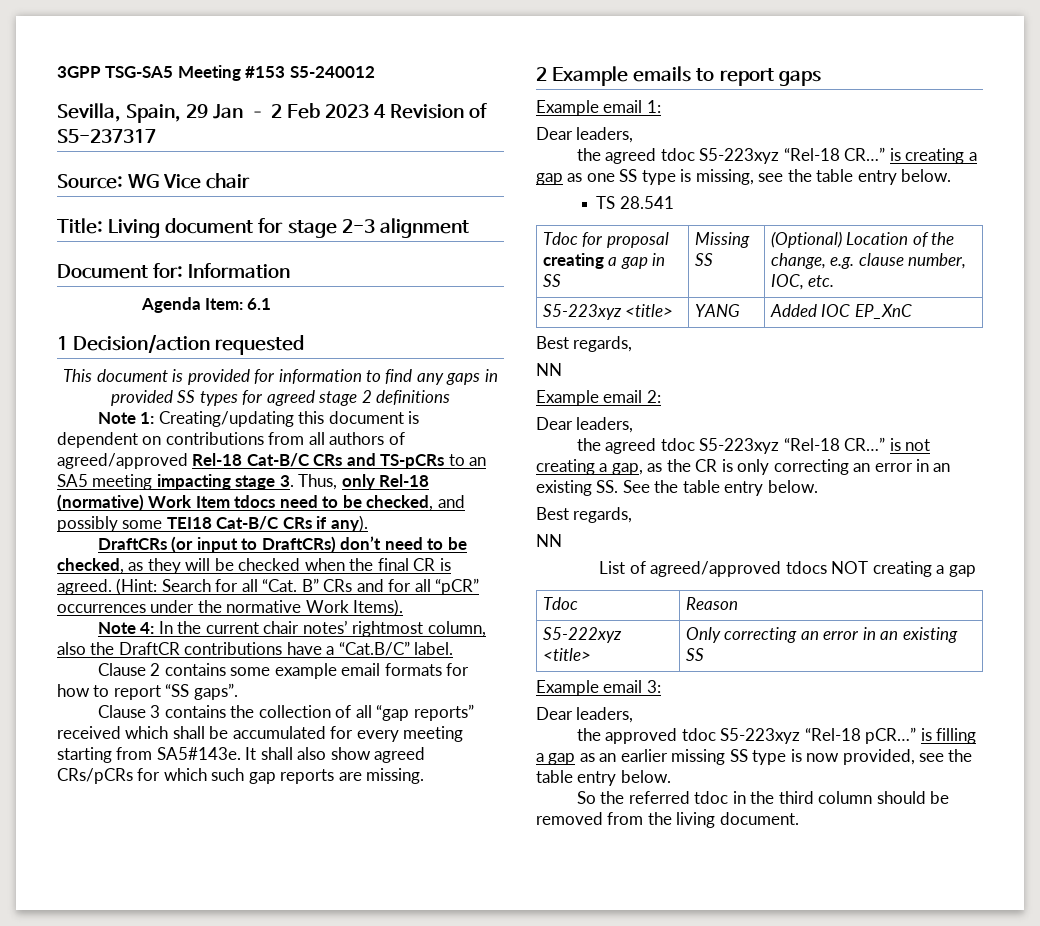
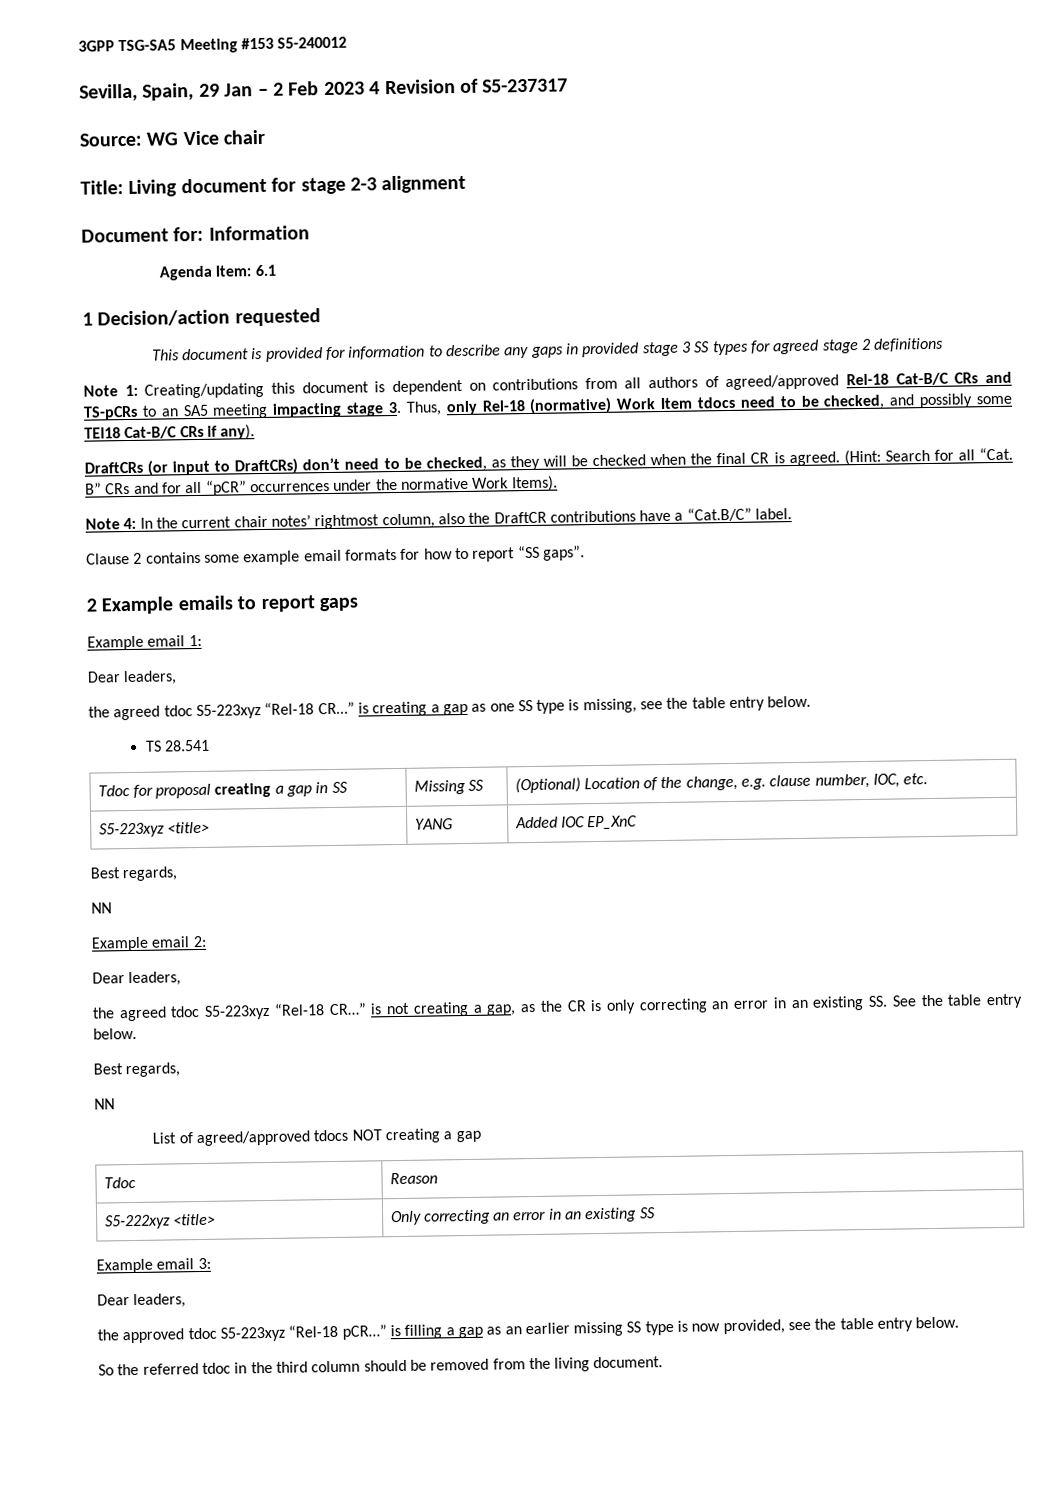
[385,369,413,384] find -> [446,344,502,357] describe
(173, 398) none -> [642,341,691,357] stage 3
[98,704,474,721] [57,726,464,742] [57,747,426,763] [57,768,425,784] // Clause 3 contains the collection of all “gap reports” received which shall be accumulated for every meeting starting from SA5#143e. It shall also show agreed CRs/pCRs for which such gap reports are missing. -> (585, 553) none

